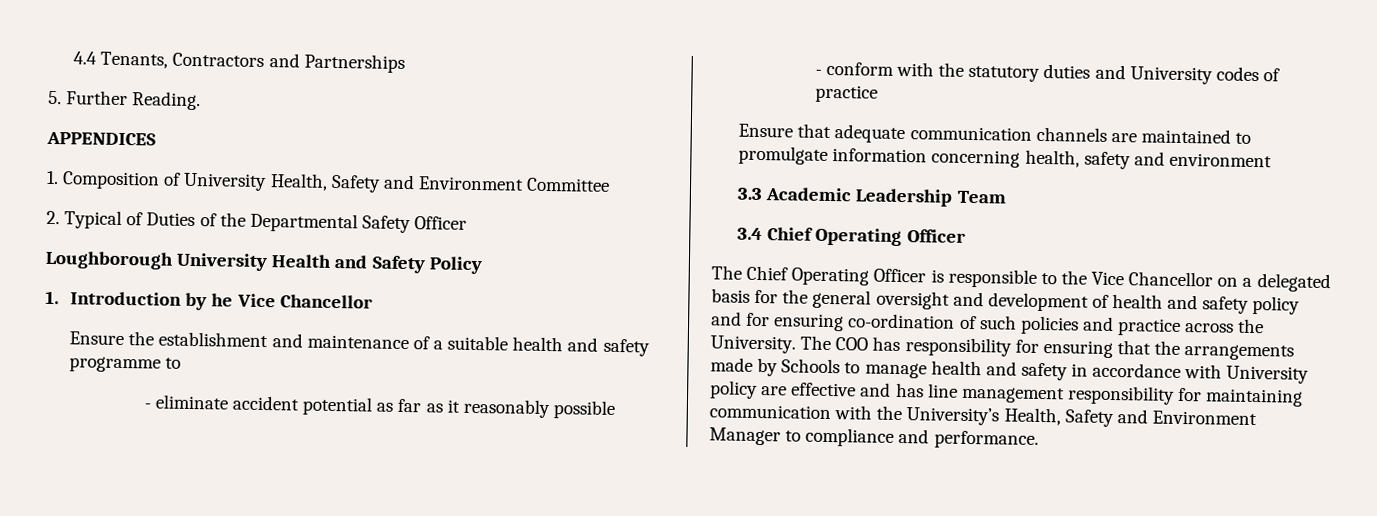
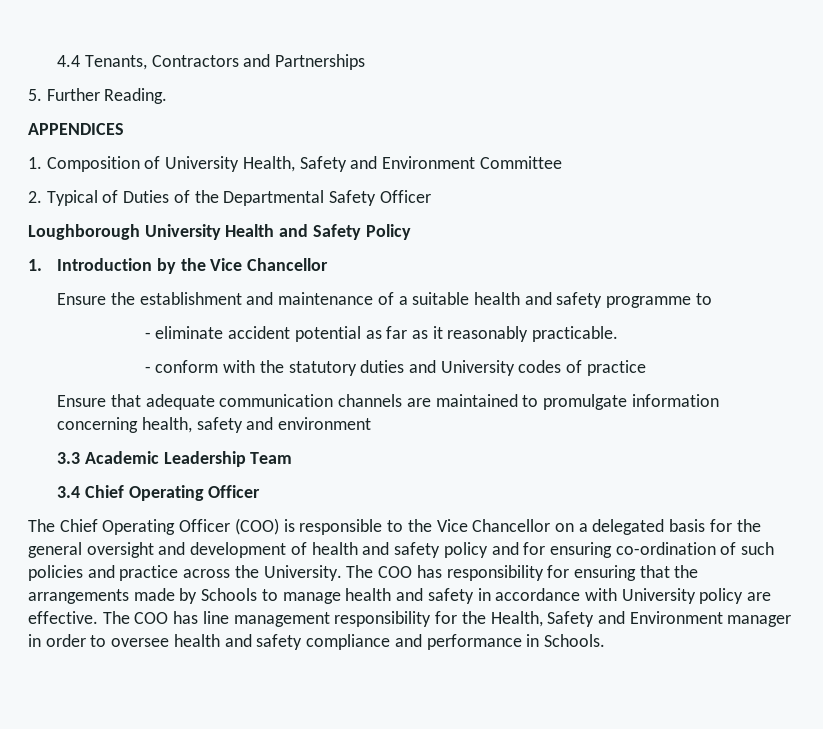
[211,293,234,307] he -> [180,258,206,271] the
[552,400,615,419] possible -> [532,326,619,342] practicable.
(927, 275) none -> [234,518,279,535] (COO)
[791,382,892,397] effective and -> [28,611,169,624] effective. The COO
[1205,388,1304,407] [709,404,1257,428] [709,427,1039,449] maintaining communication with the University’s Health, Safety and Environment Manager to compliance and performance. -> [461,611,792,627] [28,634,605,650] the Health, Safety and Environment manager in order to oversee health and safety compliance and performance in Schools.

